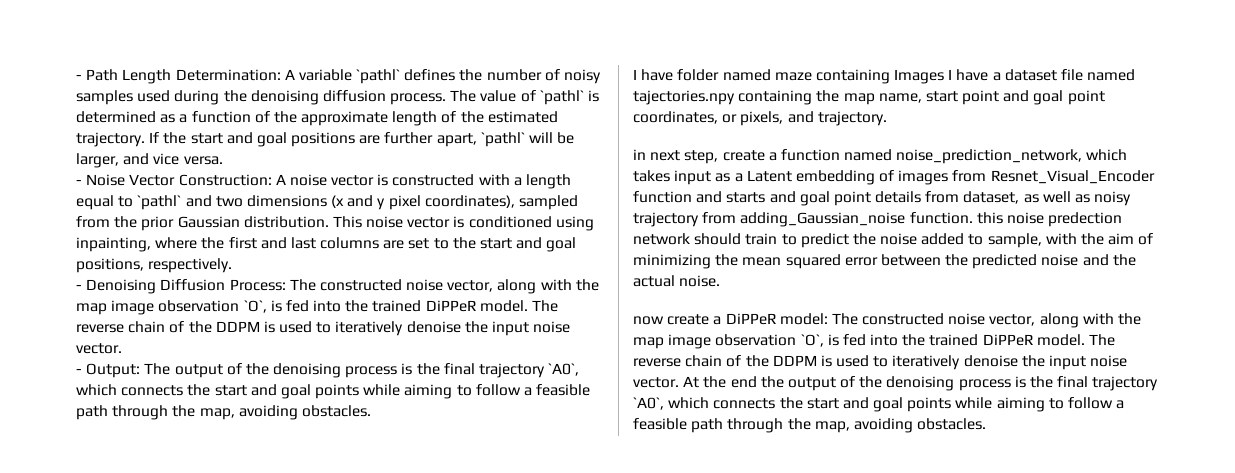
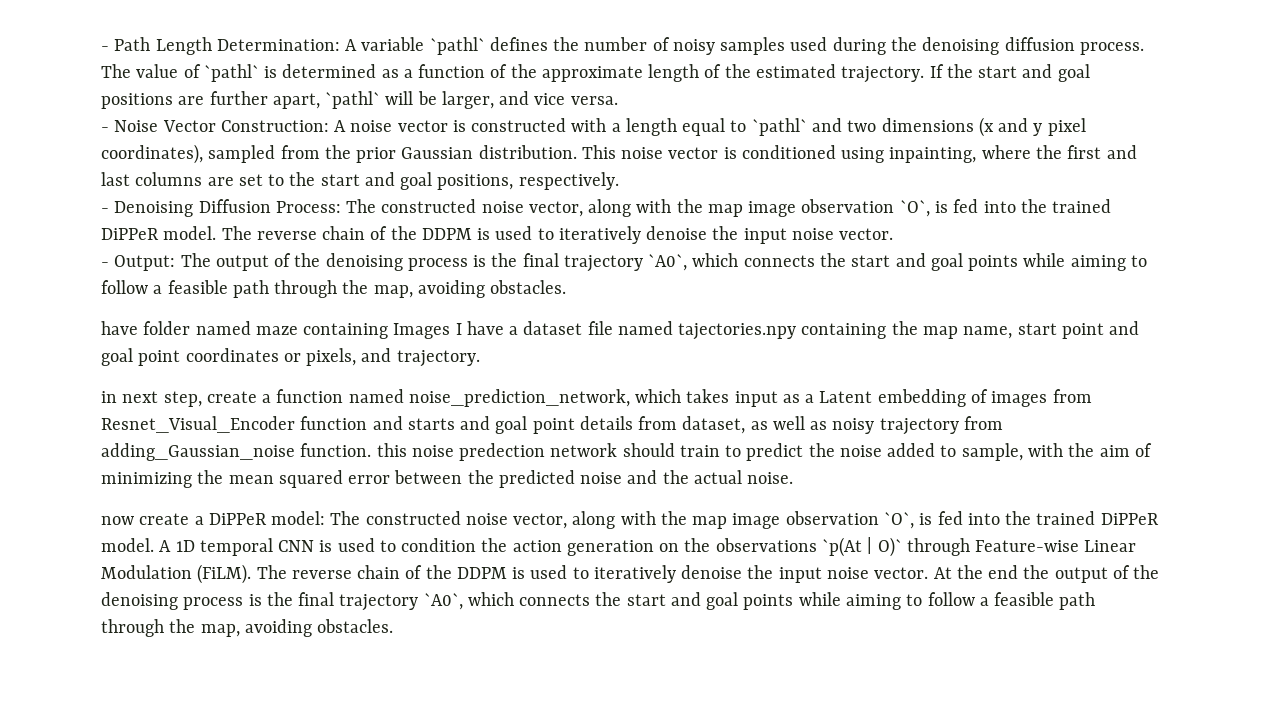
[633,69,637,80] I -> (567, 287) none
[633,111,718,124] coordinates, -> [185,348,279,362] coordinates
(1085, 340) none -> [159,537,1137,557] [101,564,252,584] A 1D temporal CNN is used to condition the action generation on the observations `p(At | O)` through Feature-wise Linear Modulation (FiLM).

